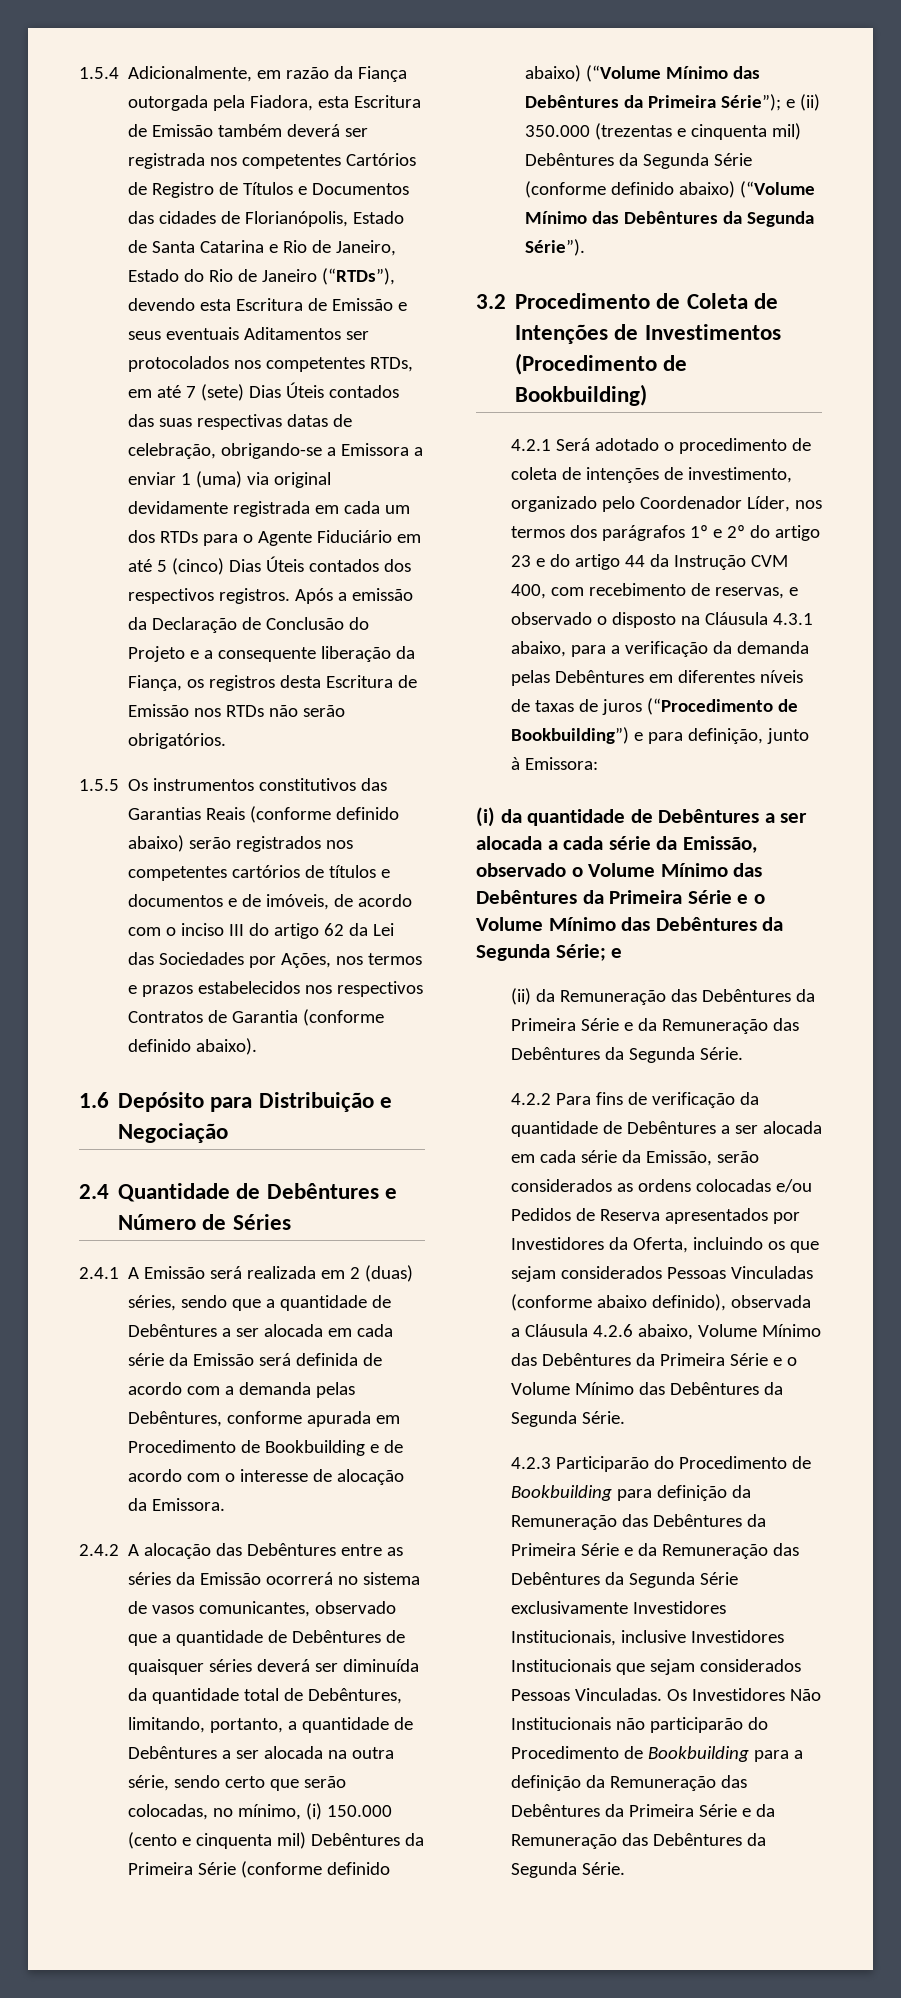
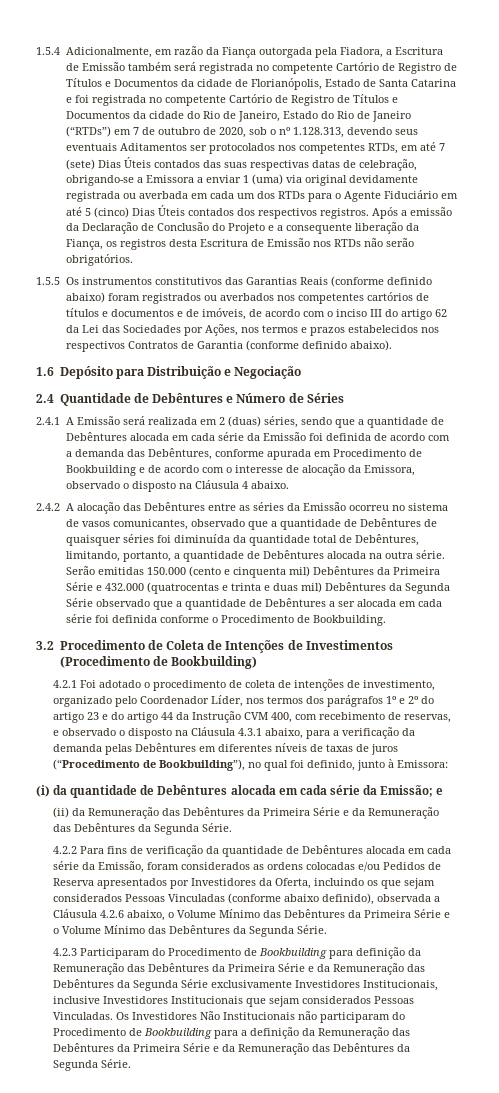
[318,96,350,108] esta -> [385,49,392,55] a
[287,124,369,137] [128,153,417,169] [128,182,410,198] [128,211,217,224] deverá ser registrada nos competentes Cartórios de Registro de Títulos e Documentos das cidades -> [173,62,457,74] [65,78,232,87] será registrada no competente Cartório de Registro de Títulos e Documentos da cidade
(279, 248) none -> [74,94,398,106] [65,111,200,119] foi registrada no competente Cartório de Registro de Títulos e Documentos da cidade do
[322,268,396,285] [128,298,408,311] (“RTDs”), devendo esta Escritura de Emissão e -> [65,126,392,138] (“RTDs”) em 7 de outubro de 2020, sob o nº 1.128.313, devendo
(311, 509) none -> [122,191,188,199] ou averbada
[189,836,322,852] serão registrados -> [107,293,274,304] foram registrados ou averbados
[222,1328,260,1337] a ser -> (127, 436) none
[259,1353,292,1366] será -> [308,433,323,441] foi
[316,1382,356,1398] pelas -> [126,449,145,457] das
[152,1498,226,1511] Emissora. -> [363,465,415,476] [65,480,289,492] Emissora, observado o disposto na Cláusula 4 abaixo.
[266,1572,334,1585] ocorrerá -> [348,505,389,511] ocorreu
[257,1659,339,1672] deverá ser -> [156,535,171,543] foi
[222,1750,260,1759] a ser -> (324, 554) none
[128,1775,347,1791] [128,1803,323,1820] série, sendo certo que serão colocadas, no mínimo, (i) -> [415,550,445,559] [65,566,144,575] série. Serão emitidas
[241,1861,391,1878] [525,65,761,82] [525,94,821,111] [525,123,768,140] (conforme definido abaixo) (“Volume Mínimo das Debêntures da Primeira Série”); e (ii) 350.000 (trezentas e cinquenta -> [95,582,298,594] e 432.000 (quatrocentas e trinta e duas
[525,181,816,198] [525,211,815,227] [525,239,586,256] (conforme definido abaixo) (“Volume Mínimo das Debêntures da Segunda Série”). -> [95,598,442,610] [65,614,386,626] observado que a quantidade de Debêntures a ser alocada em cada série foi definida conforme o Procedimento de Bookbuilding.
[555,438,590,451] Será -> [80,680,97,688] Foi
[510,727,763,744] Bookbuilding”) e para definição, -> [159,759,356,771] Bookbuilding”), no qual foi definido,
[764,813,808,823] [476,836,757,853] [476,863,763,877] [476,890,765,904] [476,917,784,931] [476,944,606,961] a ser alocada a cada série da Emissão, observado o Volume Mínimo das Debêntures da Primeira Série e o Volume Mínimo das Debêntures da Segunda Série; -> [230,785,434,797] alocada em cada série da Emissão;
[720,1125,758,1134] a ser -> (364, 849) none
[716,1151,759,1163] serão -> [147,862,180,870] foram
(693, 1332) none -> [168,912,175,918] o
[555,1456,649,1472] Participarão -> [80,948,151,959] Participaram
[649,1717,743,1733] participarão -> [320,1012,391,1023] participaram

